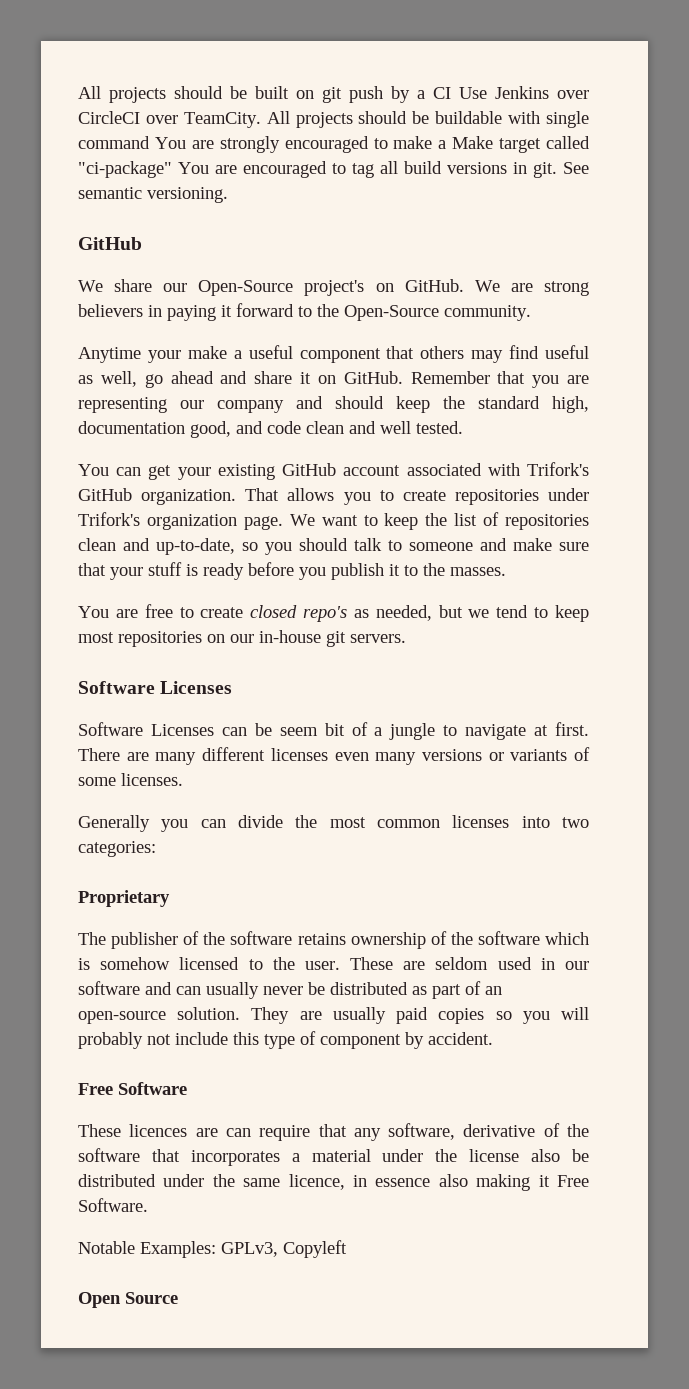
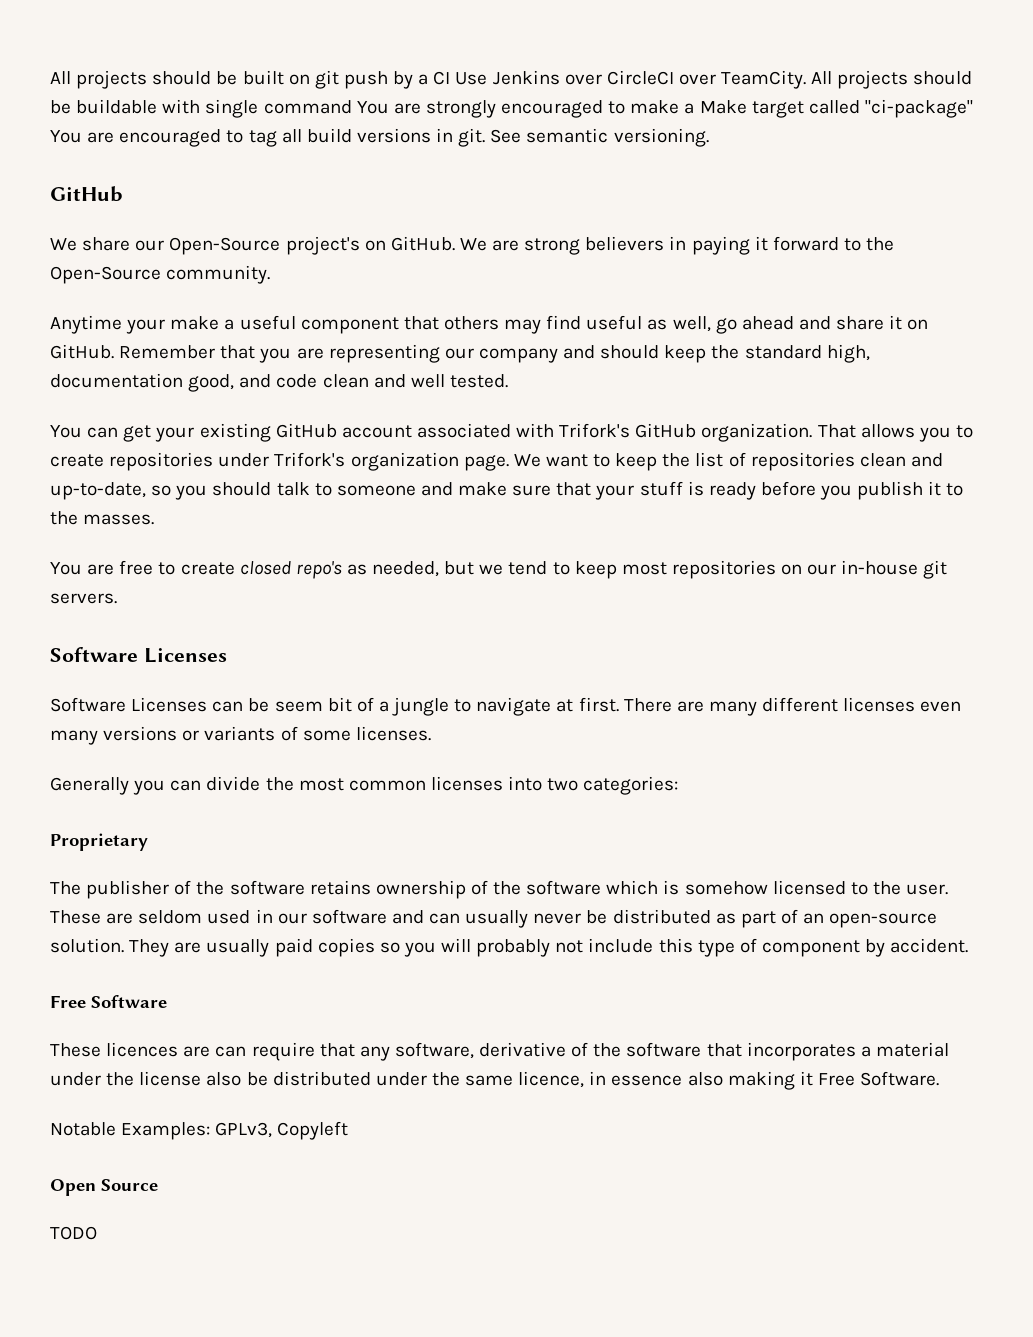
(178, 1298) none -> [50,1226,97,1240] // TODO

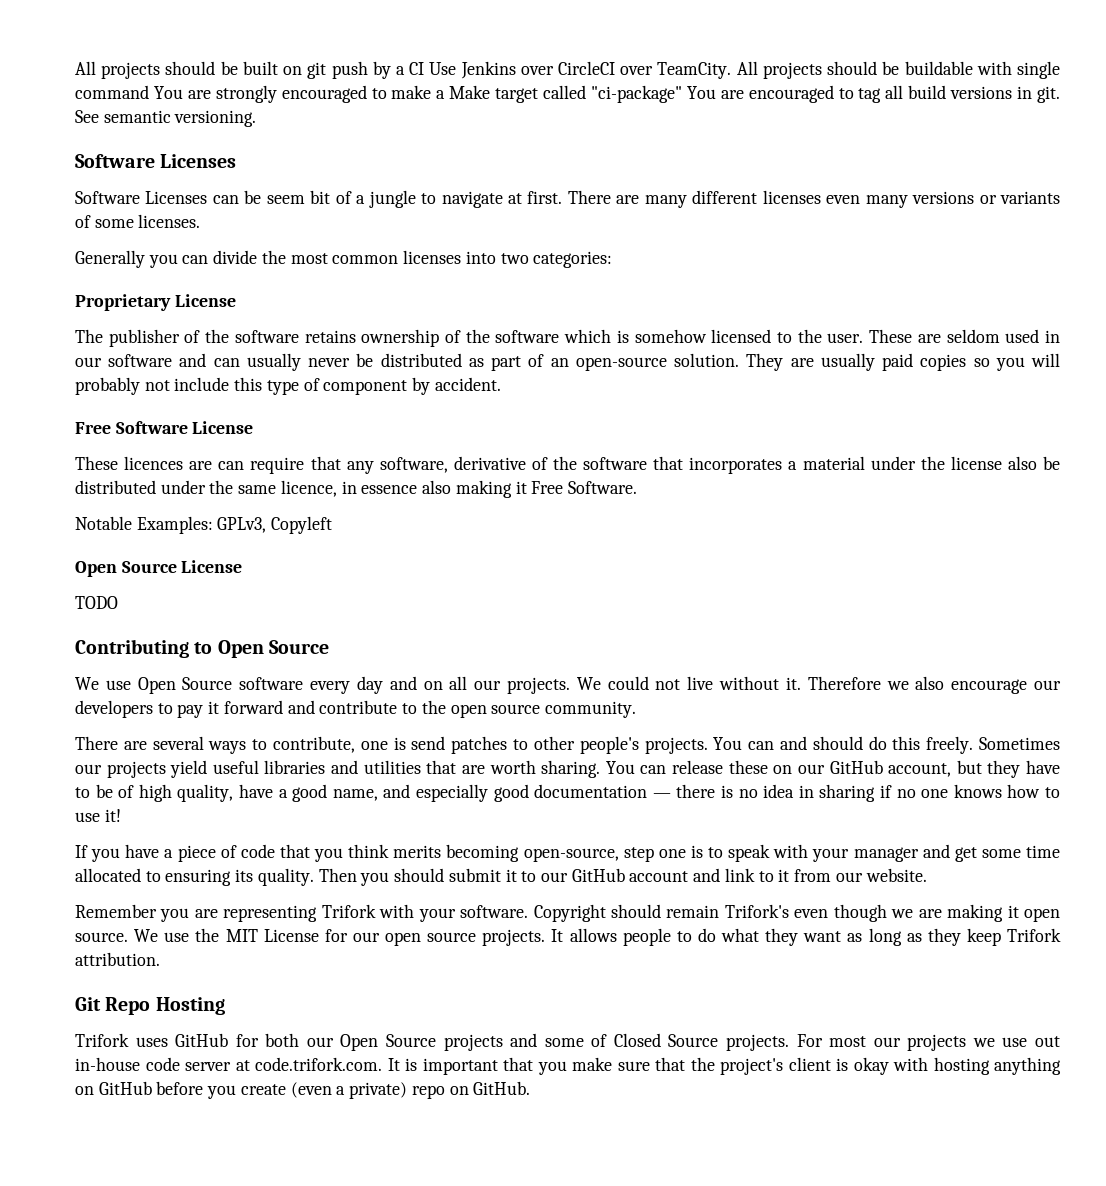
[50,186,123,202] [50,236,895,255] [50,265,271,284] [50,315,929,334] [50,344,870,363] [50,373,508,392] [50,423,973,442] [50,452,943,471] [50,481,964,500] [50,511,155,525] [50,560,948,579] [50,593,117,604] // GitHub // We share our Open-Source project's on GitHub. We are strong believers in paying it forward to the Open-Source community. // Anytime your make a useful component that others may find useful as well, go ahead and share it on GitHub. Remember that you are representing our company and should keep the standard high, documentation good, and code clean and well tested. // You can get your existing GitHub account associated with Trifork's GitHub organization. That allows you to create repositories under Trifork's organization page. We want to keep the list of repositories clean and up-to-date, so you should talk to someone and make sure that your stuff is ready before you publish it to the masses. // You are free to create closed repo's as needed, but we tend to keep most repositories on our in-house git servers. -> (257, 118) none
(148, 842) none -> [174,294,236,307] License
(167, 1001) none -> [192,421,254,434] License
(158, 1185) none -> [181,560,243,573] License
(97, 1233) none -> [75,639,329,658] [75,676,1062,694] [75,700,636,718] [75,736,1061,754] [75,760,1060,778] [75,784,1061,802] [75,809,121,822] [75,844,1060,862] [75,868,927,886] [75,904,1061,922] [75,928,1061,946] [75,952,160,966] [75,997,225,1015] [75,1033,1060,1051] [75,1057,1061,1075] [75,1081,531,1099] // Contributing to Open Source // We use Open Source software every day and on all our projects. We could not live without it. Therefore we also encourage our developers to pay it forward and contribute to the open source community. // There are several ways to contribute, one is send patches to other people's projects. You can and should do this freely. Sometimes our projects yield useful libraries and utilities that are worth sharing. You can release these on our GitHub account, but they have to be of high quality, have a good name, and especially good documentation — there is no idea in sharing if no one knows how to use it! // If you have a piece of code that you think merits becoming open-source, step one is to speak with your manager and get some time allocated to ensuring its quality. Then you should submit it to our GitHub account and link to it from our website. // Remember you are representing Trifork with your software. Copyright should remain Trifork's even though we are making it open source. We use the MIT License for our open source projects. It allows people to do what they want as long as they keep Trifork attribution. // Git Repo Hosting // Trifork uses GitHub for both our Open Source projects and some of Closed Source projects. For most our projects we use out in-house code server at code.trifork.com. It is important that you make sure that the project's client is okay with hosting anything on GitHub before you create (even a private) repo on GitHub.

